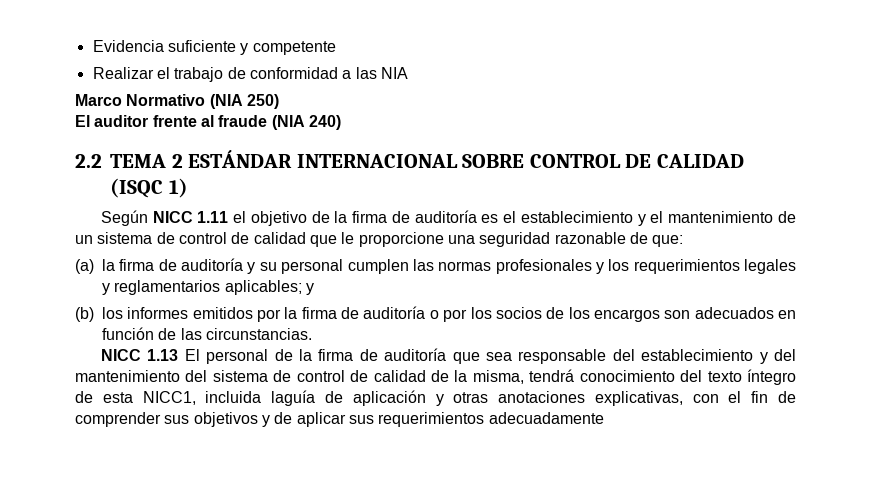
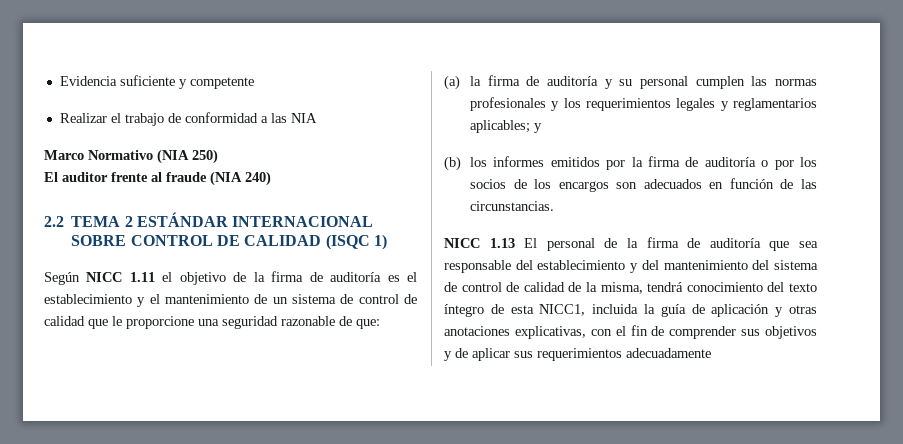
[271,390,316,406] laguía -> [644,304,686,317] la guía

